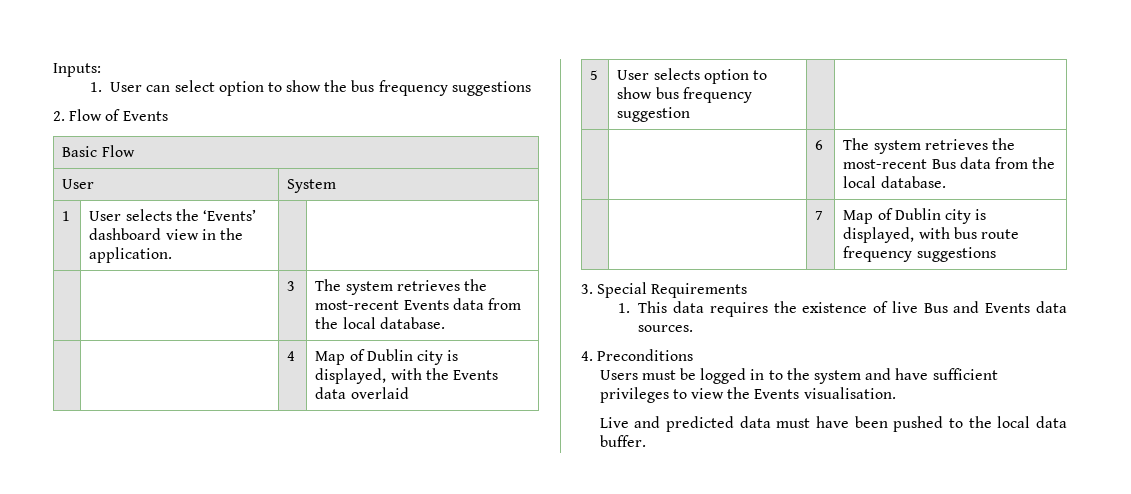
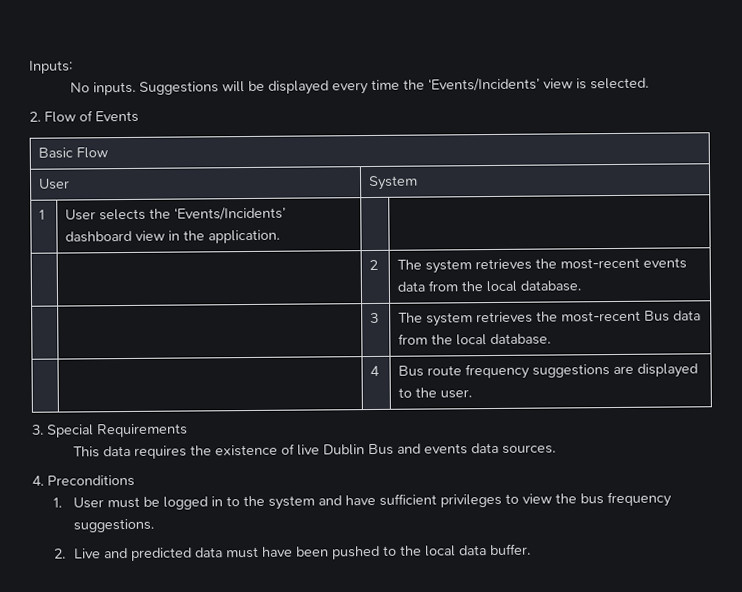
[90,80,531,96] 1. User can select option to show the bus frequency suggestions -> [70,77,650,96] No inputs. Suggestions will be displayed every time the ‘Events/Incidents’ view is selected.
[202,209,256,221] ‘Events’ -> [174,206,287,221] ‘Events/Incidents’
[287,281,296,291] [315,279,487,295] [315,298,521,310] [315,317,445,329] [287,351,296,361] [315,349,459,365] [315,368,498,384] [315,387,409,399] [590,70,599,80] [617,68,767,84] [617,87,752,103] [617,107,691,122] [815,140,824,150] 3 | The system retrieves the most-recent Events data from the local database. // | | 4 | Map of Dublin city is displayed, with the Events data overlaid // 5 | User selects option to show bus frequency suggestion | | // | | 6 -> [369,259,379,271] [397,257,688,274] [397,280,582,293] [370,312,380,324] 2 | The system retrieves the most-recent events data from the local database. // | | 3
[815,211,824,220] [843,208,987,224] [843,227,1019,243] [843,246,996,262] 7 | Map of Dublin city is displayed, with bus route frequency suggestions -> [370,365,381,377] [398,363,699,380] [398,387,473,399] 4 | Bus route frequency suggestions are displayed to the user.
[618,303,631,313] 1. -> (188, 430) none
(918, 307) none -> [323,444,366,456] Dublin
[985,303,1031,313] Events -> [424,443,469,455] events
[599,370,638,380] Users -> [52,497,105,509] 1. User
[754,387,896,399] Events visualisation. // -> [580,491,673,508] [73,518,155,533] [53,548,66,559] bus frequency suggestions. // 2.

